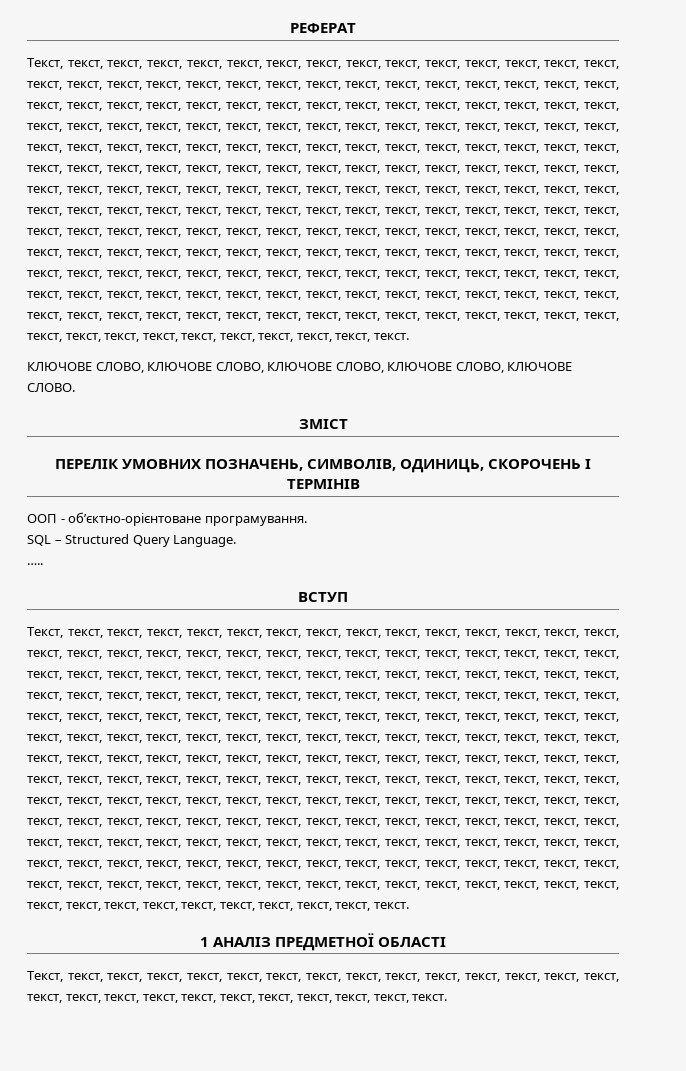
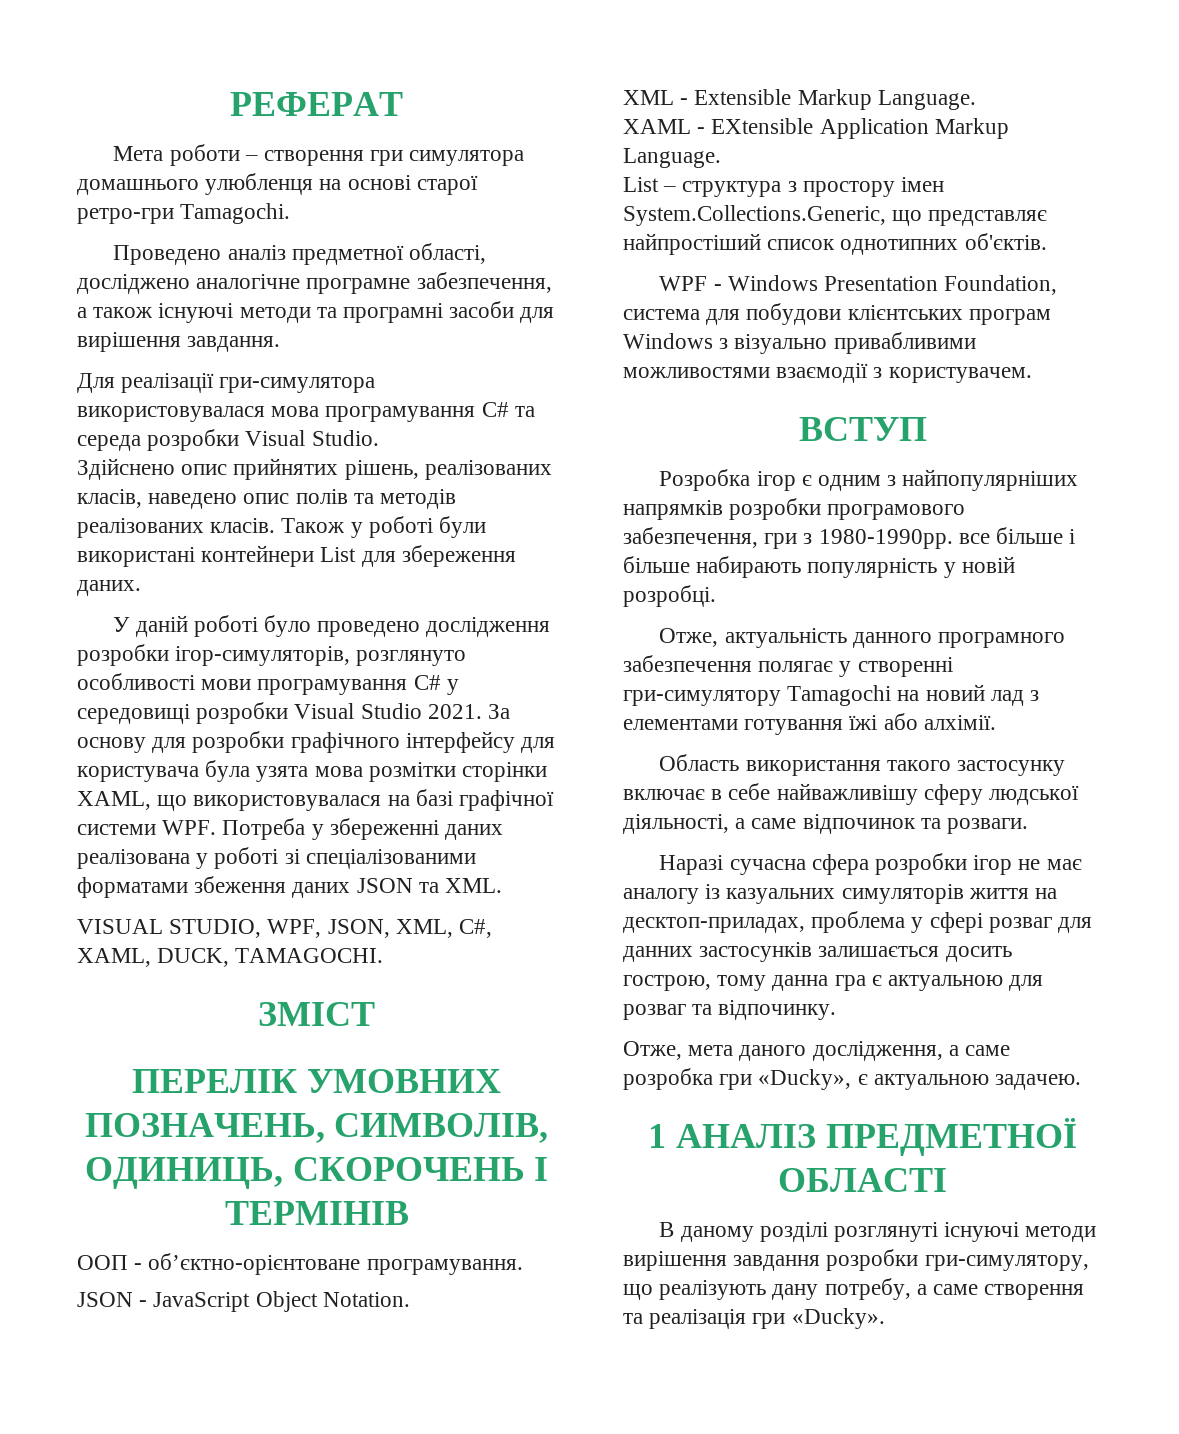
[27,58,619,69] [27,81,619,90] [27,102,619,111] [27,123,619,132] [27,144,619,153] [27,165,619,174] [27,186,619,195] [27,207,619,216] [27,228,619,237] [27,249,619,258] [27,270,619,279] [27,291,619,300] [27,312,619,321] [27,333,409,342] [27,362,573,373] [27,383,75,392] Текст, текст, текст, текст, текст, текст, текст, текст, текст, текст, текст, текст, текст, текст, текст, текст, текст, текст, текст, текст, текст, текст, текст, текст, текст, текст, текст, текст, текст, текст, текст, текст, текст, текст, текст, текст, текст, текст, текст, текст, текст, текст, текст, текст, текст, текст, текст, текст, текст, текст, текст, текст, текст, текст, текст, текст, текст, текст, текст, текст, текст, текст, текст, текст, текст, текст, текст, текст, текст, текст, текст, текст, текст, текст, текст, текст, текст, текст, текст, текст, текст, текст, текст, текст, текст, текст, текст, текст, текст, текст, текст, текст, текст, текст, текст, текст, текст, текст, текст, текст, текст, текст, текст, текст, текст, текст, текст, текст, текст, текст, текст, текст, текст, текст, текст, текст, текст, текст, текст, текст, текст, текст, текст, текст, текст, текст, текст, текст, текст, текст, текст, текст, текст, текст, текст, текст, текст, текст, текст, текст, текст, текст, текст, текст, текст, текст, текст, текст, текст, текст, текст, текст, текст, текст, текст, текст, текст, текст, текст, текст, текст, текст, текст, текст, текст, текст, текст, текст, текст, текст, текст, текст, текст, текст, текст, текст, текст, текст, текст, текст, текст, текст, текст, текст, текст, текст, текст, текст, текст, текст, текст, текст, текст, текст, текст, текст, текст, текст, текст, текст, текст, текст, текст, текст, текст. // КЛЮЧОВЕ СЛОВО, КЛЮЧОВЕ СЛОВО, КЛЮЧОВЕ СЛОВО, КЛЮЧОВЕ СЛОВО, КЛЮЧОВЕ СЛОВО. -> [113,144,525,166] [77,173,478,195] [77,203,291,224] [113,243,486,265] [77,272,552,294] [77,301,555,323] [77,332,281,352] [77,373,376,393] [77,402,535,422] [77,429,379,451] [77,458,552,480] [77,489,457,509] [77,516,487,538] [77,545,516,567] [77,580,141,596] [113,615,551,637] [77,644,467,666] [77,673,459,695] [77,702,511,724] [77,731,556,753] [77,760,548,782] [77,789,555,811] [77,818,504,840] [77,847,476,869] [77,876,503,898] [77,919,493,938] [77,948,384,967] Мета роботи – створення гри симулятора домашнього улюбленця на основі старої ретро-гри Tamagochi. // Проведено аналіз предметної області, досліджено аналогічне програмне забезпечення, а також існуючі методи та програмні засоби для вирішення завдання. // Для реалізації гри-симулятора використовувалася мова програмування С# та середа розробки Visual Studio. // Здійснено опис прийнятих рішень, реалізованих класів, наведено опис полів та методів реалізованих класів. Також у роботі були використані контейнери List для збереження даних. // У даній роботі було проведено дослідження розробки ігор-симуляторів, розглянуто особливості мови програмування С# у середовищі розробки Visual Studio 2021. За основу для розробки графічного інтерфейсу для користувача була узята мова розмітки сторінки XAML, що використовувалася на базі графічної системи WPF. Потреба у збереженні даних реалізована у роботі зі спеціалізованими форматами збеження даних JSON та XML. // VISUAL STUDIO, WPF, JSON, XML, C#, XAML, DUCK, TAMAGOCHI.
[27,534,237,547] [27,563,43,565] [298,592,348,602] [27,627,619,638] [27,650,619,659] [27,671,619,680] [27,692,619,701] [27,713,619,722] [27,734,619,743] [27,755,619,764] [27,776,619,785] [27,797,619,806] [27,818,619,827] [27,839,619,848] [27,860,619,869] [27,881,619,890] [27,902,409,911] [199,933,447,951] [27,971,619,982] [27,994,448,1003] SQL – Structured Query Language. // ….. // ВСТУП // Текст, текст, текст, текст, текст, текст, текст, текст, текст, текст, текст, текст, текст, текст, текст, текст, текст, текст, текст, текст, текст, текст, текст, текст, текст, текст, текст, текст, текст, текст, текст, текст, текст, текст, текст, текст, текст, текст, текст, текст, текст, текст, текст, текст, текст, текст, текст, текст, текст, текст, текст, текст, текст, текст, текст, текст, текст, текст, текст, текст, текст, текст, текст, текст, текст, текст, текст, текст, текст, текст, текст, текст, текст, текст, текст, текст, текст, текст, текст, текст, текст, текст, текст, текст, текст, текст, текст, текст, текст, текст, текст, текст, текст, текст, текст, текст, текст, текст, текст, текст, текст, текст, текст, текст, текст, текст, текст, текст, текст, текст, текст, текст, текст, текст, текст, текст, текст, текст, текст, текст, текст, текст, текст, текст, текст, текст, текст, текст, текст, текст, текст, текст, текст, текст, текст, текст, текст, текст, текст, текст, текст, текст, текст, текст, текст, текст, текст, текст, текст, текст, текст, текст, текст, текст, текст, текст, текст, текст, текст, текст, текст, текст, текст, текст, текст, текст, текст, текст, текст, текст, текст, текст, текст, текст, текст, текст, текст, текст, текст, текст, текст, текст, текст, текст, текст, текст, текст, текст, текст, текст, текст, текст, текст, текст, текст, текст, текст, текст, текст, текст, текст, текст, текст, текст, текст. // 1 АНАЛІЗ ПРЕДМЕТНОЇ ОБЛАСТІ // Текст, текст, текст, текст, текст, текст, текст, текст, текст, текст, текст, текст, текст, текст, текст, текст, текст, текст, текст, текст, текст, текст, текст, текст, текст, текст. -> [77,1291,410,1312] [623,89,976,110] [623,118,1009,139] [623,148,721,168] [623,177,945,197] [623,205,1048,226] [623,233,1047,255] [659,275,1058,295] [623,303,1051,325] [623,332,976,354] [623,363,1032,383] [798,417,927,441] [659,469,1079,491] [623,498,966,520] [623,527,1076,549] [623,556,1015,578] [623,585,716,607] [659,628,1065,648] [623,655,953,677] [623,684,1040,706] [623,713,996,735] [659,754,1065,776] [623,783,1080,805] [623,814,1029,834] [659,853,1082,875] [623,884,1058,904] [623,911,1093,933] [623,942,1012,962] [623,975,1044,991] [623,1000,837,1020] [623,1041,1011,1061] [623,1068,1082,1090] [648,1118,1077,1156] [778,1168,947,1192] [659,1222,1097,1242] [623,1249,1089,1271] [623,1278,1085,1300] [623,1308,885,1329] JSON - JavaScript Object Notation. // XML - Extensible Markup Language. // XAML - EXtensible Application Markup Language. // List – структура з простору імен System.Collections.Generic, що представляє найпростіший список однотипних об'єктів. // WPF - Windows Presentation Foundation, система для побудови клієнтських програм Windows з візуально привабливими можливостями взаємодії з користувачем. // ВСТУП // Розробка ігор є одним з найпопулярніших напрямків розробки програмового забезпечення, гри з 1980-1990рр. все більше і більше набирають популярність у новій розробці. // Отже, актуальність данного програмного забезпечення полягає у створенні гри-симулятору Tamagochi на новий лад з елементами готування їжі або алхімії. // Область використання такого застосунку включає в себе найважливішу сферу людської діяльності, а саме відпочинок та розваги. // Наразі сучасна сфера розробки ігор не має аналогу із казуальних симуляторів життя на десктоп-приладах, проблема у сфері розваг для данних застосунків залишається досить гострою, тому данна гра є актуальною для розваг та відпочинку. // Отже, мета даного дослідження, а саме розробка гри «Ducky», є актуальною задачею. // 1 АНАЛІЗ ПРЕДМЕТНОЇ ОБЛАСТІ // В даному розділі розглянуті існуючі методи вирішення завдання розробки гри-симулятору, що реалізують дану потребу, а саме створення та реалізація гри «Ducky».

